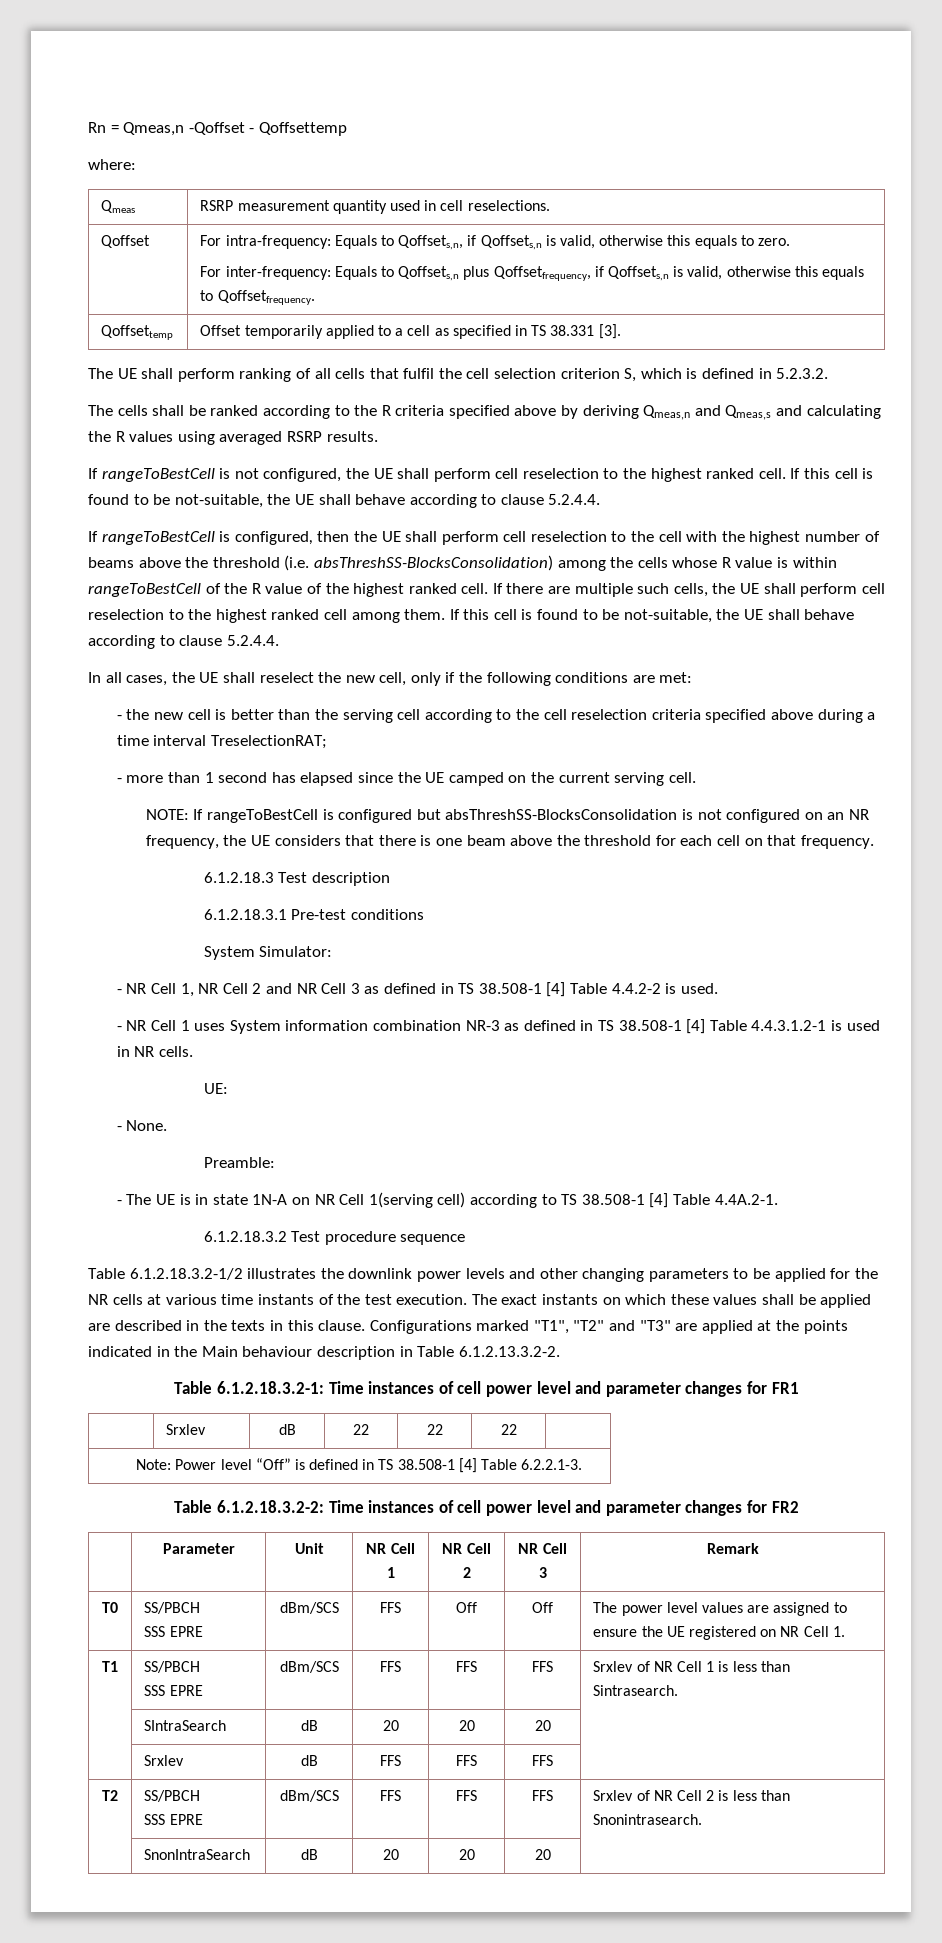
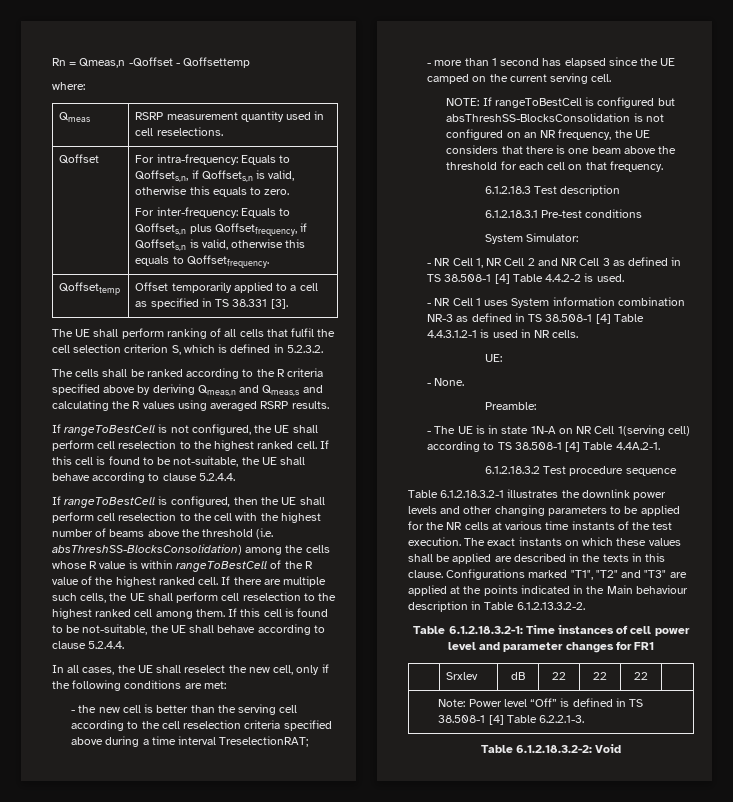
[129,1268,243,1280] 6.1.2.18.3.2-1/2 -> [440,490,505,498] 6.1.2.18.3.2-1
[328,1500,799,1516] [162,1543,235,1554] [294,1543,324,1554] [366,1543,415,1554] [386,1567,395,1578] [442,1543,491,1554] [462,1567,471,1578] [518,1543,567,1554] [538,1567,547,1578] [706,1543,759,1554] [102,1602,118,1613] [144,1602,201,1614] [144,1626,203,1637] [279,1602,339,1614] [380,1602,401,1613] [456,1602,477,1613] [532,1602,553,1613] [593,1602,847,1616] [593,1626,845,1640] [102,1661,118,1672] [144,1661,201,1673] [144,1685,203,1696] [279,1661,339,1673] [380,1661,401,1672] [456,1661,477,1672] [532,1661,553,1672] [593,1661,790,1672] [593,1685,679,1696] [144,1720,227,1731] [300,1720,318,1731] [382,1720,399,1731] [458,1720,475,1731] [534,1720,551,1731] [144,1755,185,1766] [300,1755,318,1766] [380,1755,401,1766] [456,1755,477,1766] [532,1755,553,1766] [102,1790,118,1801] [144,1790,201,1802] [144,1814,203,1825] [279,1790,339,1802] [380,1790,401,1801] [456,1790,477,1801] [532,1790,553,1801] [593,1790,790,1801] [593,1814,703,1825] [144,1849,251,1860] [300,1849,318,1860] [382,1849,399,1860] [458,1849,475,1860] [534,1849,551,1860] Time instances of cell power level and parameter changes for FR2 // | Parameter | Unit | NR Cell 1 | NR Cell 2 | NR Cell 3 | Remark // T0 | SS/PBCH // SSS EPRE | dBm/SCS | FFS | Off | Off | The power level values are assigned to ensure the UE registered on NR Cell 1. // T1 | SS/PBCH // SSS EPRE | dBm/SCS | FFS | FFS | FFS | Srxlev of NR Cell 1 is less than Sintrasearch. // | SIntraSearch | dB | 20 | 20 | 20 | // | Srxlev | dB | FFS | FFS | FFS | // T2 | SS/PBCH // SSS EPRE | dBm/SCS | FFS | FFS | FFS | Srxlev of NR Cell 2 is less than Snonintrasearch. // | SnonIntraSearch | dB | 20 | 20 | 20 | -> [595,744,622,753] Void

